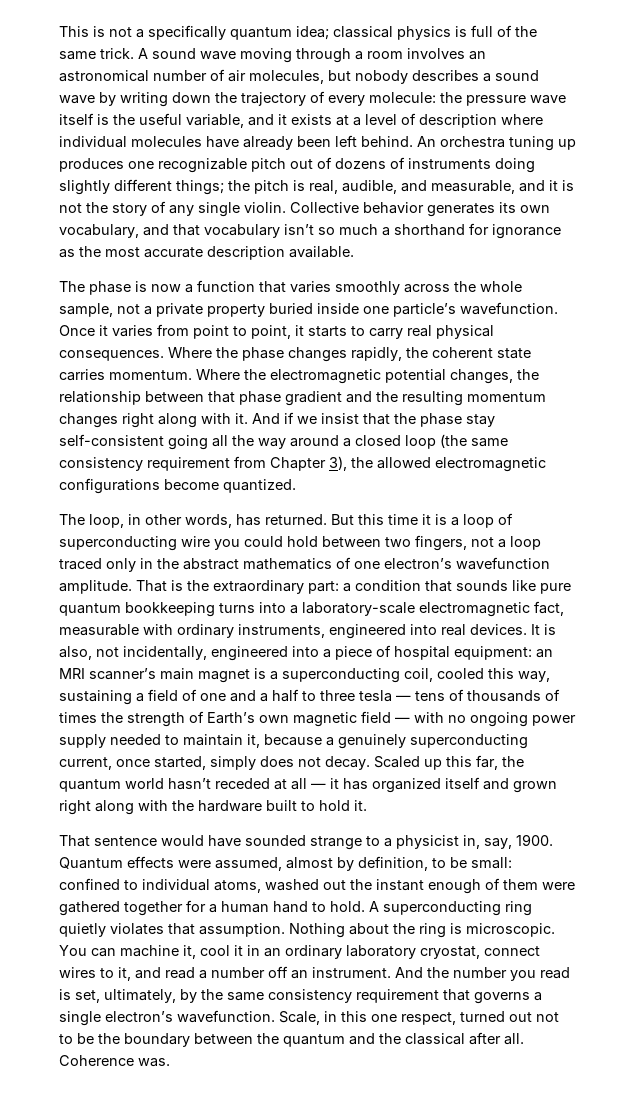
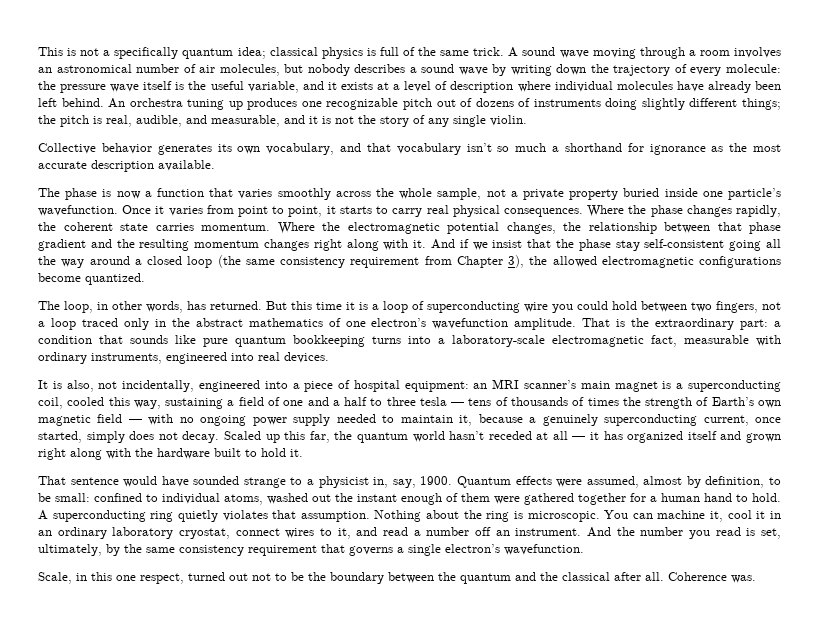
(286, 207) none -> (527, 120) //
(527, 629) none -> (329, 357) //
(275, 1016) none -> (584, 549) //

